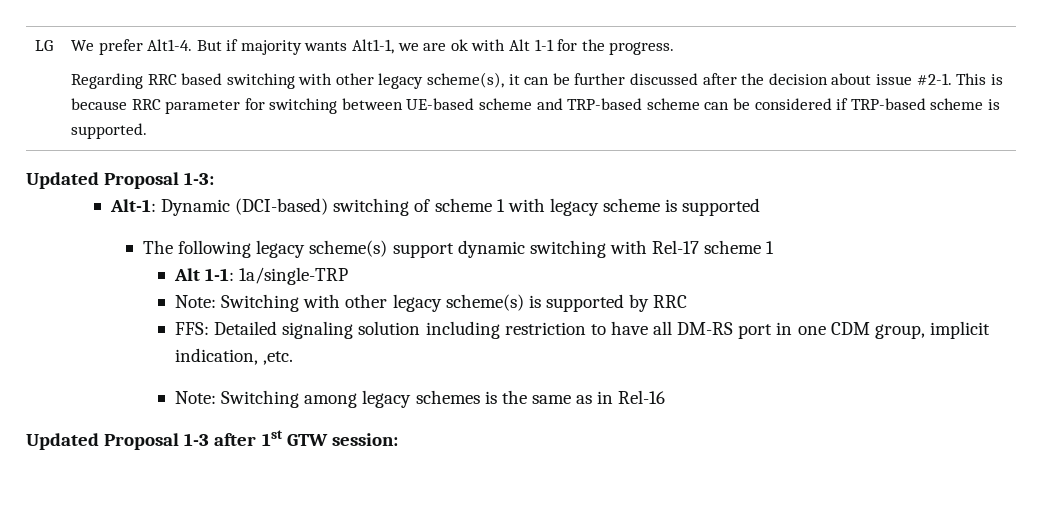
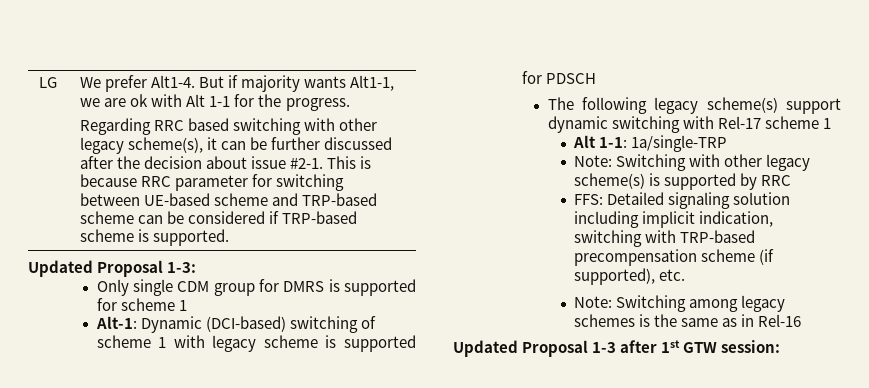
(215, 178) none -> [96,279,417,296] [96,298,187,311] // Only single CDM group for DMRS is supported for scheme 1
(761, 207) none -> [521,71,596,84] for PDSCH
[504,321,990,339] [175,348,294,365] restriction to have all DM-RS port in one CDM group, implicit indication, ,etc. -> [642,211,774,228] [574,230,756,247] [574,249,775,266] [574,268,686,285] implicit indication, switching with TRP-based precompensation scheme (if supported), etc.

